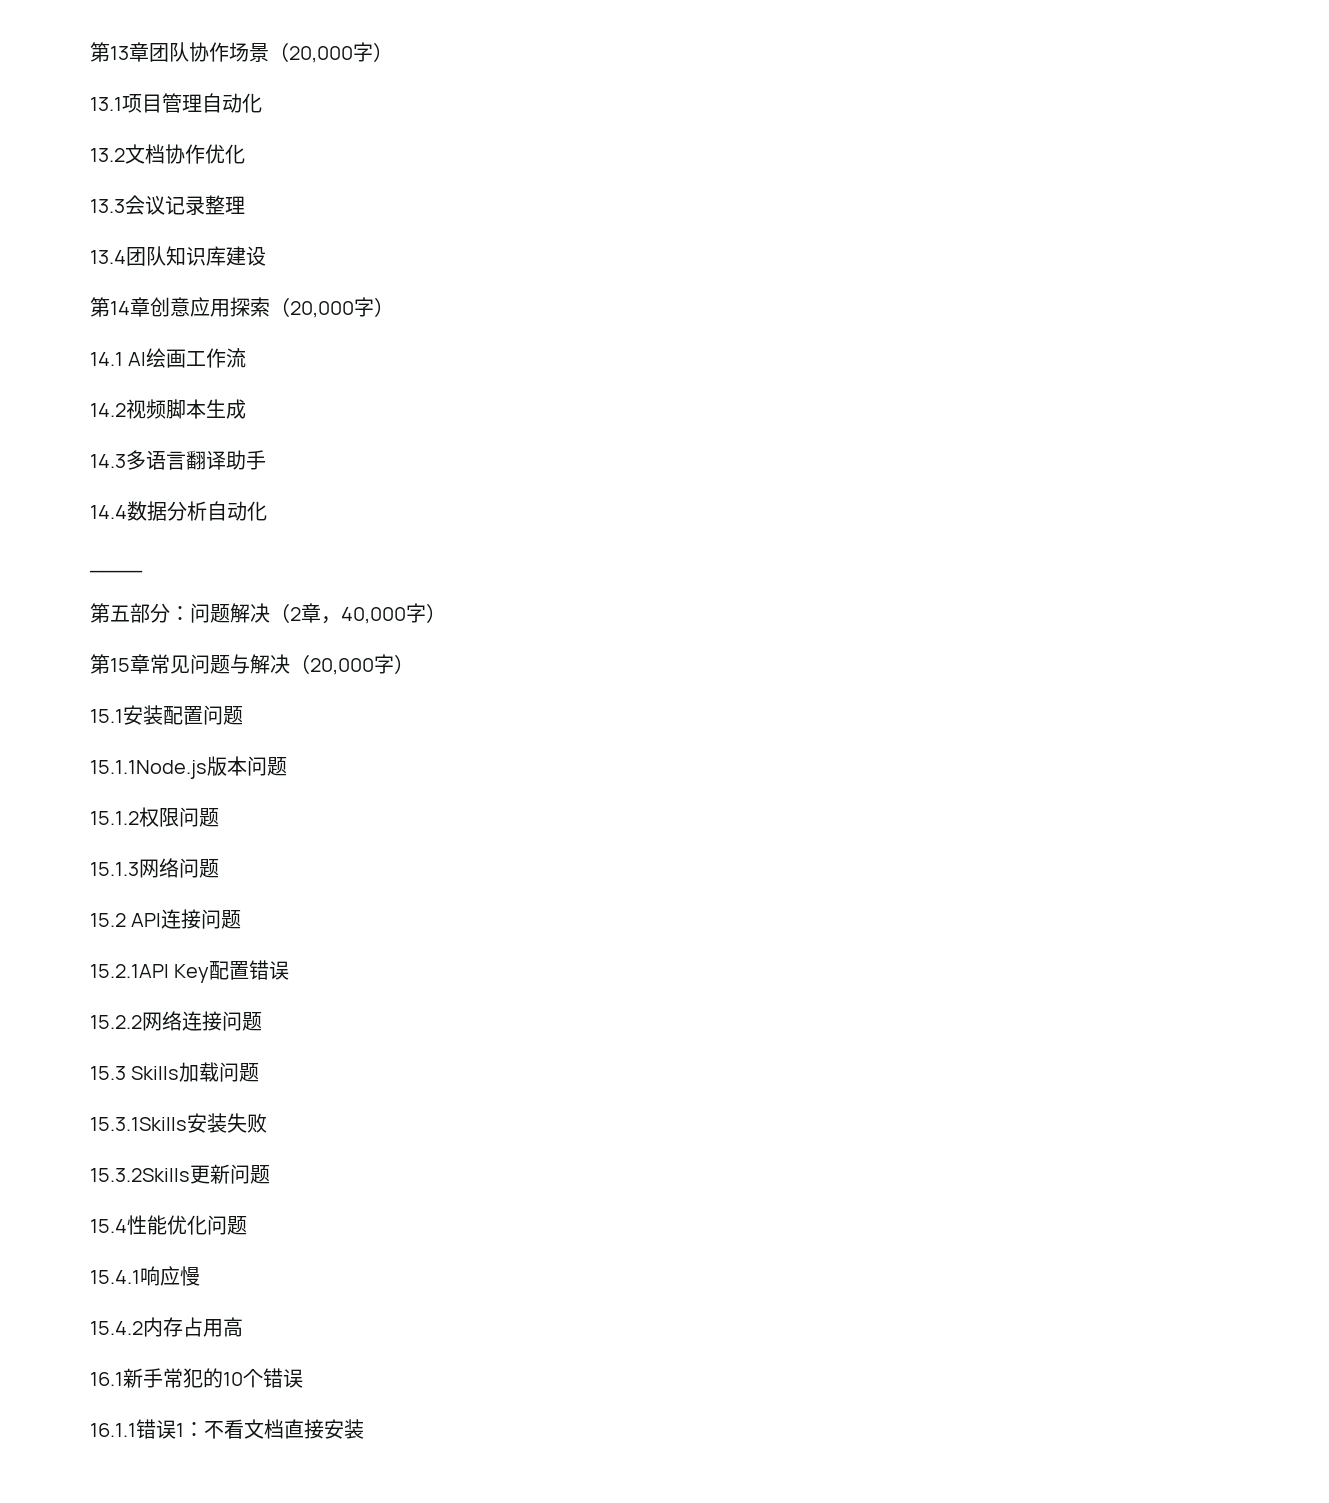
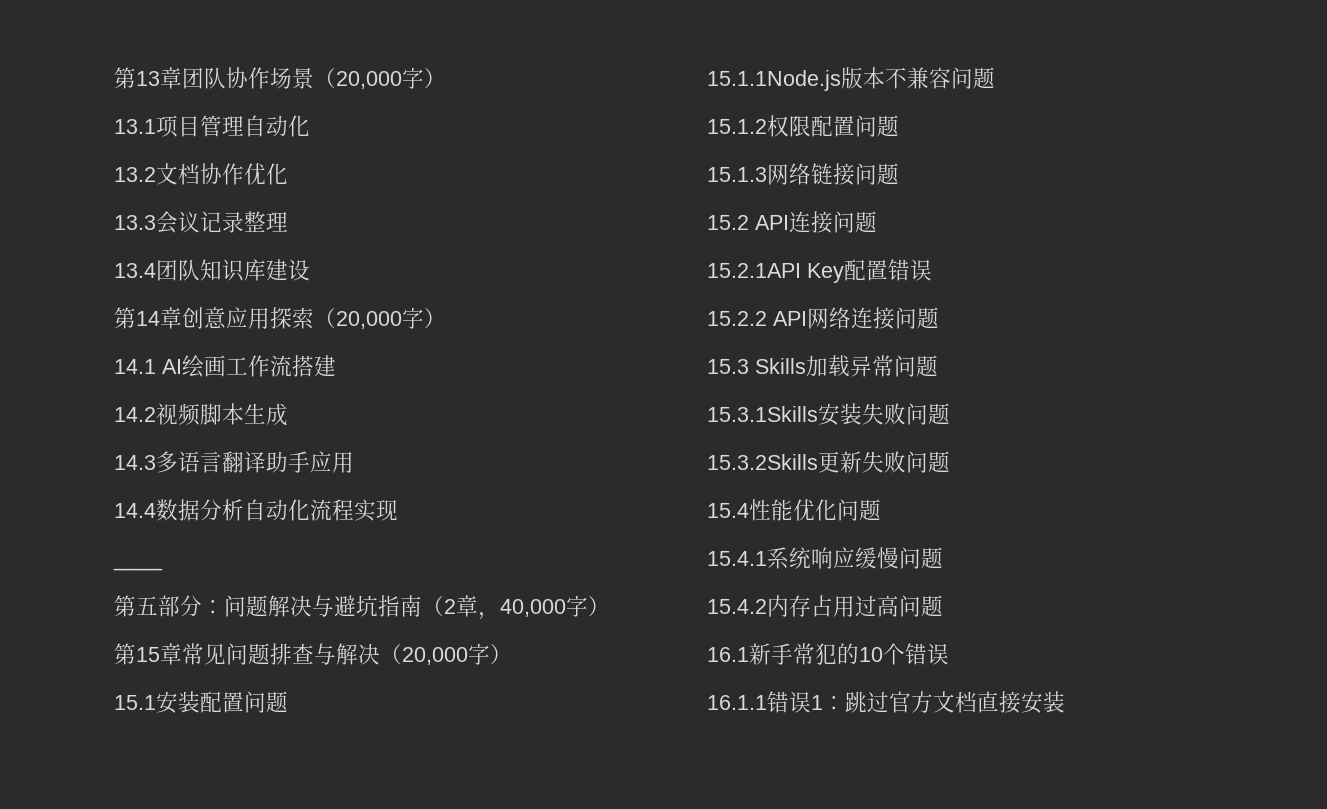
(247, 358) none -> [292,355,336,377] 搭建
(266, 460) none -> [310,451,354,473] 应用
(267, 511) none -> [310,499,398,522] 流程实现
(270, 613) none -> [312,595,422,617] 与避坑指南
(230, 664) none -> [270,643,314,665] 排查
(247, 766) none -> [885,67,951,89] 不兼容
(179, 817) none -> [811,115,855,137] 配置
(179, 868) none -> [811,163,855,185] 链接
(142, 1022) none -> [773,311,807,326] API
(220, 1072) none -> [850,355,894,377] 异常
(267, 1123) none -> [906,403,950,425] 问题
(230, 1174) none -> [862,451,906,473] 失败
[140,1266,180,1286] 响应 -> [767,547,877,569] 系统响应缓
(200, 1276) none -> [899,547,943,569] 问题
(223, 1328) none -> [855,595,877,617] 过
(243, 1327) none -> [899,595,943,617] 问题
[204,1419,244,1439] 不看 -> [845,691,933,713] 跳过官方

